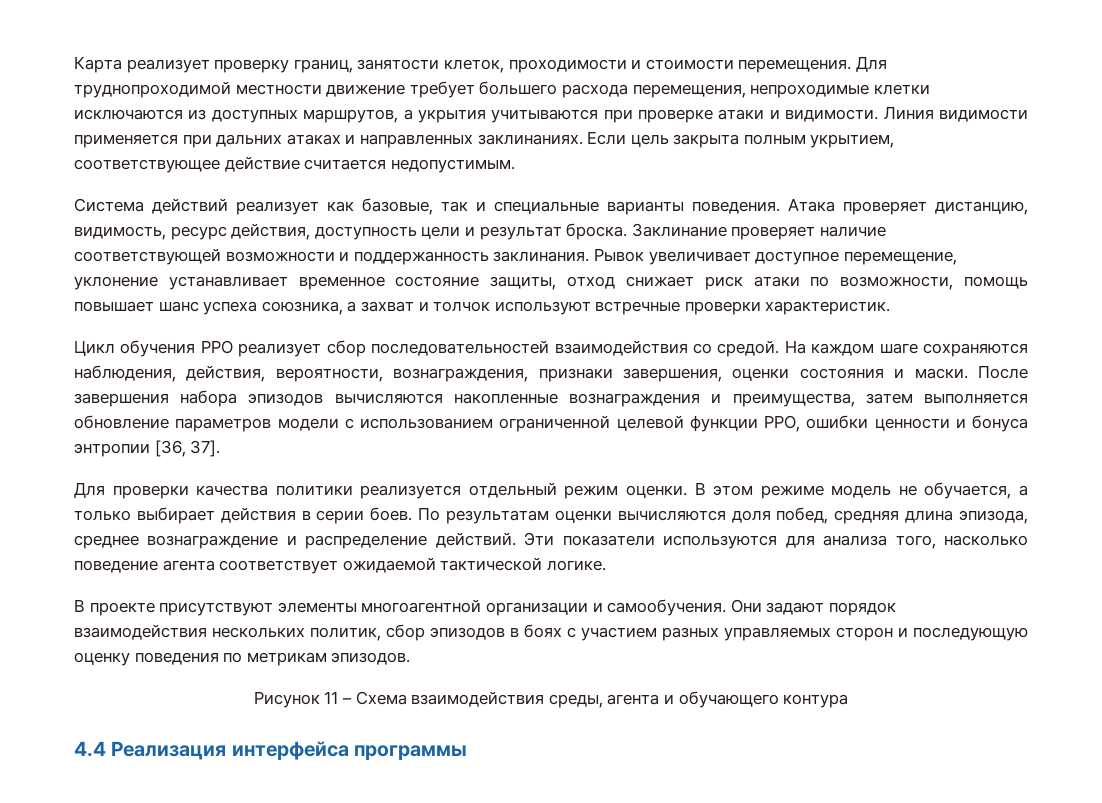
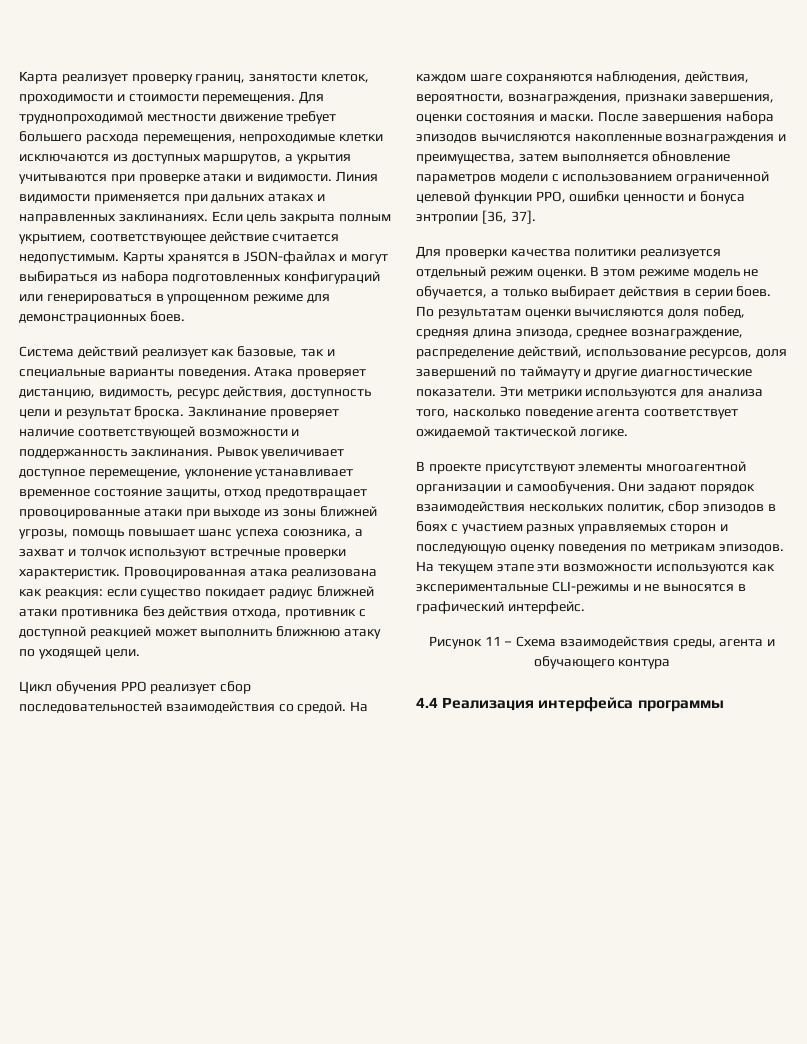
(515, 166) none -> [122,251,388,264] [19,271,381,284] [19,294,330,304] [19,311,185,324] Карты хранятся в JSON-файлах и могут выбираться из набора подготовленных конфигураций или генерироваться в упрощенном режиме для демонстрационных боев.
[625,276,954,290] снижает риск атаки по возможности, -> [265,489,368,499] [19,506,377,519] [19,529,68,539] предотвращает провоцированные атаки при выходе из зоны ближней угрозы,
(891, 308) none -> [123,566,378,579] [19,586,374,599] [19,606,366,619] [19,626,381,639] [19,646,140,659] Провоцированная атака реализована как реакция: если существо покидает радиус ближней атаки противника без действия отхода, противник с доступной реакцией может выполнить ближнюю атаку по уходящей цели.
[147,532,655,549] вознаграждение и распределение действий. Эти показатели -> [631,329,744,339] [416,346,788,359] [416,366,752,379] [416,386,582,399] вознаграждение, распределение действий, использование ресурсов, доля завершений по таймауту и другие диагностические показатели. Эти метрики
(411, 658) none -> [416,561,775,574] [416,581,746,594] [416,601,585,614] На текущем этапе эти возможности используются как экспериментальные CLI-режимы и не выносятся в графический интерфейс.

